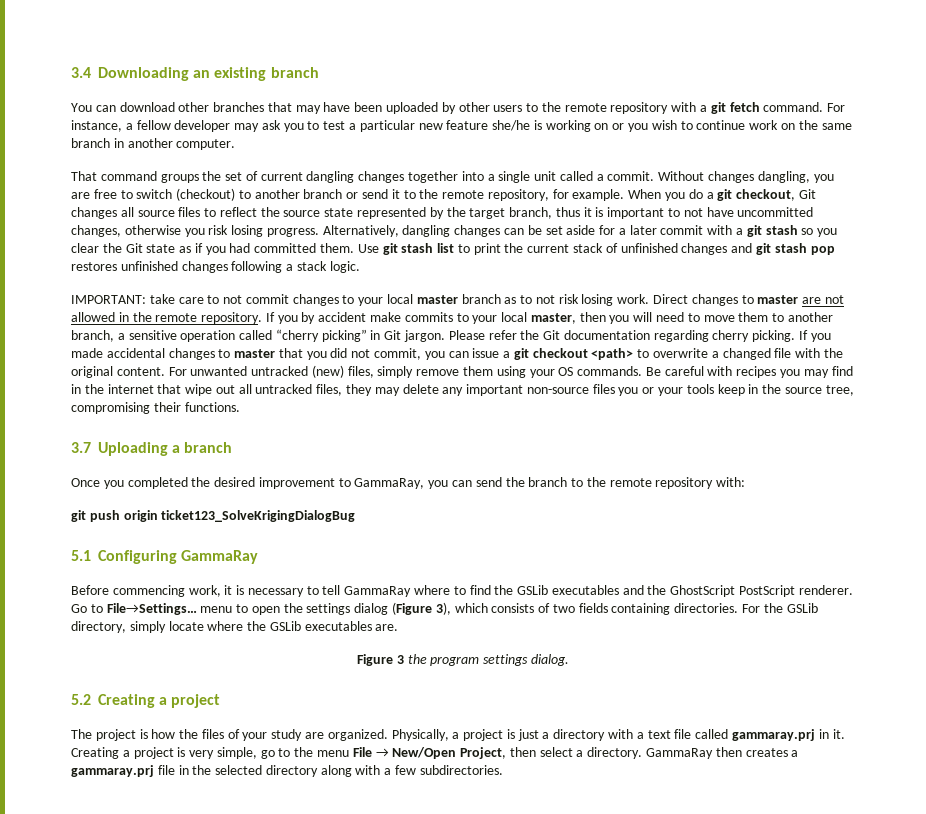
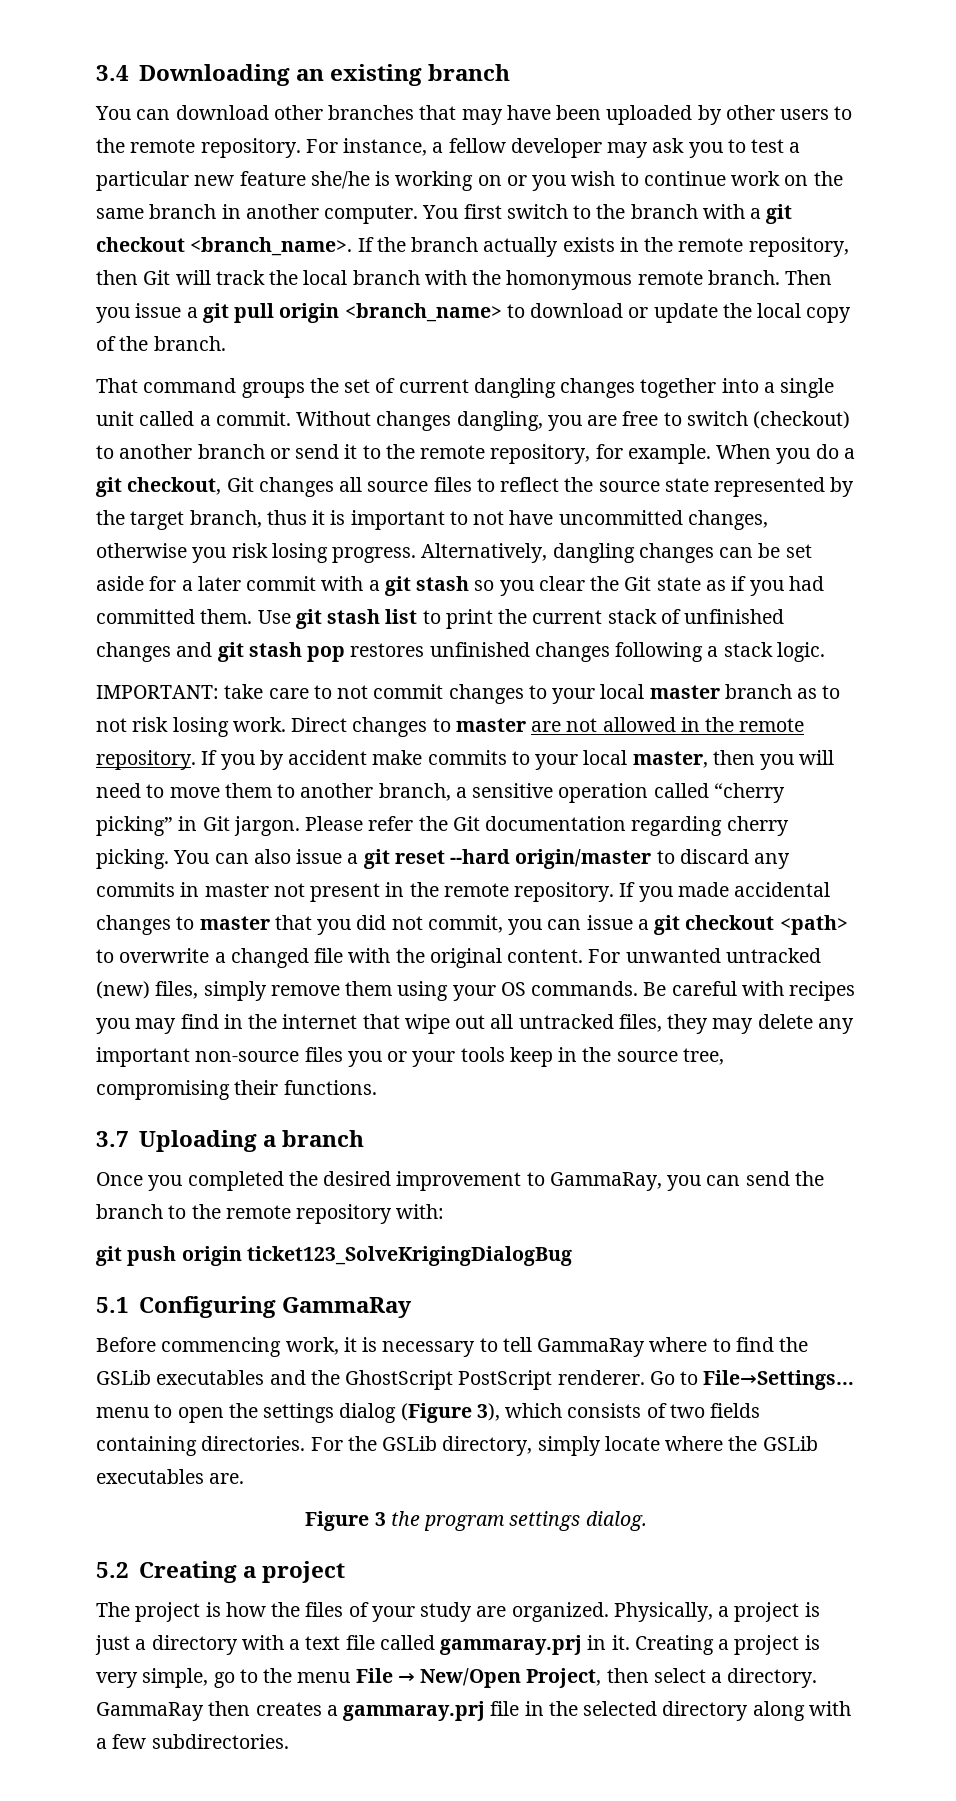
[610,102,824,114] repository with a git fetch command. -> [200,138,301,158] repository.
(236, 144) none -> [422,204,793,224] [96,237,849,257] [96,270,833,290] [96,303,852,323] [96,336,226,351] You first switch to the branch with a git checkout <branch_name>. If the branch actually exists in the remote repository, then Git will track the local branch with the homonymous remote branch. Then you issue a git pull origin <branch_name> to download or update the local copy of the branch.
(796, 336) none -> [173,849,791,869] [96,882,615,902] You can also issue a git reset --hard origin/master to discard any commits in master not present in the remote repository.

